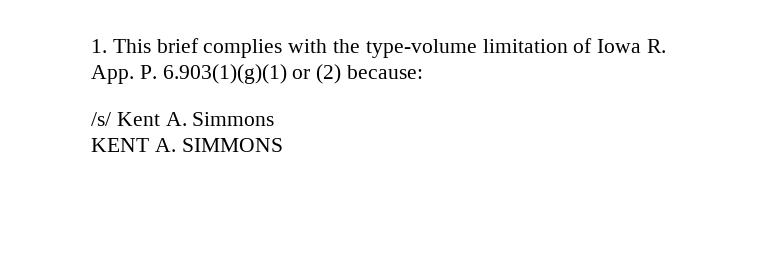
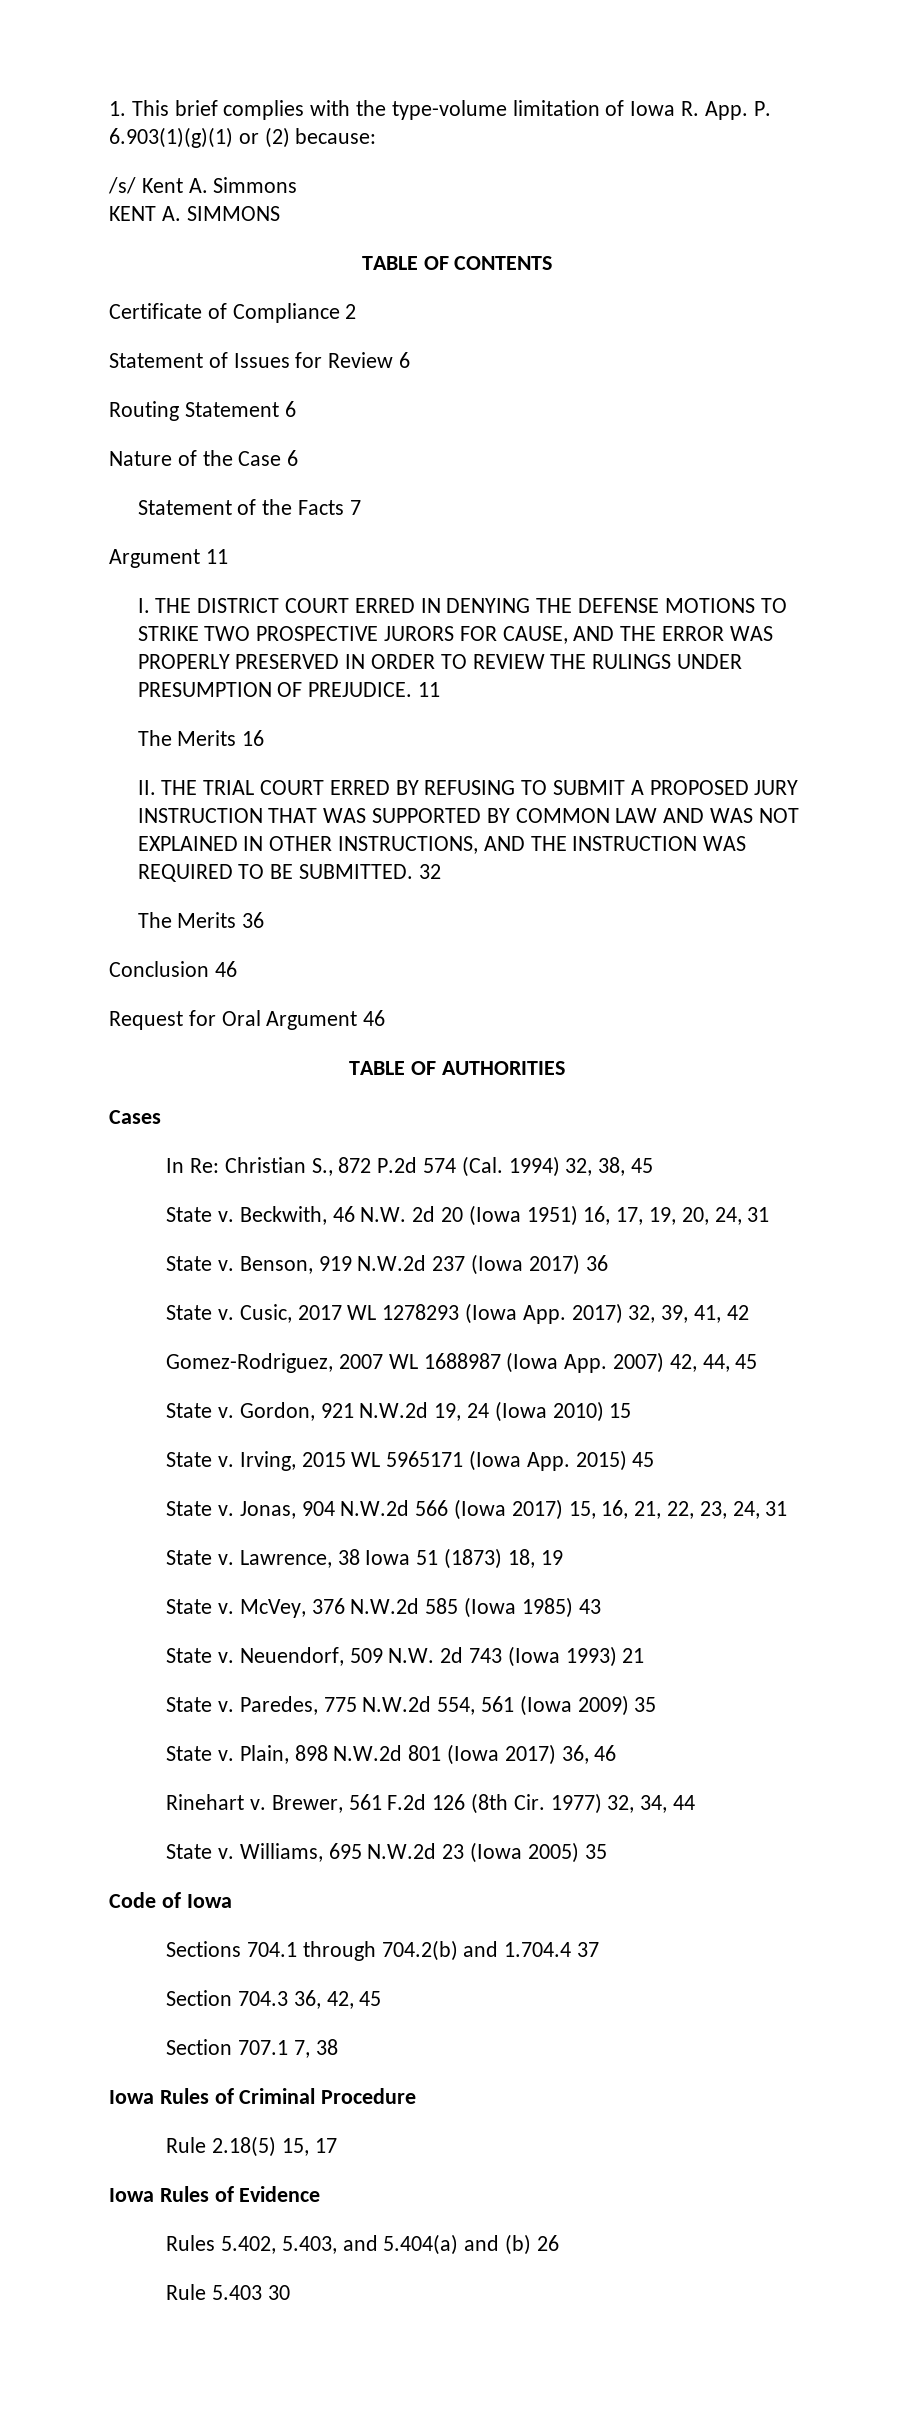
(283, 145) none -> [361,256,553,270] [109,303,357,323] [109,352,411,368] [109,401,296,421] [109,450,299,466] [137,499,361,515] [109,549,228,568] [137,598,787,613] [137,626,773,644] [137,654,743,669] [137,682,440,697] [137,730,265,746] [137,780,799,795] [137,808,799,823] [137,836,747,854] [137,864,441,882] [137,912,265,928] [109,961,237,977] [109,1010,386,1030] [349,1061,565,1075] [109,1110,161,1124] [166,1156,654,1177] [166,1205,770,1226] [166,1254,608,1275] [166,1303,749,1324] [166,1352,758,1373] [166,1401,632,1422] [166,1450,655,1471] [166,1499,788,1520] [166,1548,563,1569] [166,1597,601,1618] [166,1646,645,1667] [166,1695,657,1716] [166,1744,617,1765] [166,1793,696,1814] [166,1842,607,1863] [109,1892,232,1908] [166,1940,599,1961] [166,1990,382,2009] [166,2039,338,2058] [109,2088,417,2104] [166,2136,337,2157] [109,2186,321,2202] [166,2234,559,2255] [166,2284,290,2300] // TABLE OF CONTENTS // Certificate of Compliance 2 // Statement of Issues for Review 6 // Routing Statement 6 // Nature of the Case 6 // Statement of the Facts 7 // Argument 11 // I. THE DISTRICT COURT ERRED IN DENYING THE DEFENSE MOTIONS TO STRIKE TWO PROSPECTIVE JURORS FOR CAUSE, AND THE ERROR WAS PROPERLY PRESERVED IN ORDER TO REVIEW THE RULINGS UNDER PRESUMPTION OF PREJUDICE. 11 // The Merits 16 // II. THE TRIAL COURT ERRED BY REFUSING TO SUBMIT A PROPOSED JURY INSTRUCTION THAT WAS SUPPORTED BY COMMON LAW AND WAS NOT EXPLAINED IN OTHER INSTRUCTIONS, AND THE INSTRUCTION WAS REQUIRED TO BE SUBMITTED. 32 // The Merits 36 // Conclusion 46 // Request for Oral Argument 46 // TABLE OF AUTHORITIES // Cases // In Re: Christian S., 872 P.2d 574 (Cal. 1994) 32, 38, 45 // State v. Beckwith, 46 N.W. 2d 20 (Iowa 1951) 16, 17, 19, 20, 24, 31 // State v. Benson, 919 N.W.2d 237 (Iowa 2017) 36 // State v. Cusic, 2017 WL 1278293 (Iowa App. 2017) 32, 39, 41, 42 // Gomez-Rodriguez, 2007 WL 1688987 (Iowa App. 2007) 42, 44, 45 // State v. Gordon, 921 N.W.2d 19, 24 (Iowa 2010) 15 // State v. Irving, 2015 WL 5965171 (Iowa App. 2015) 45 // State v. Jonas, 904 N.W.2d 566 (Iowa 2017) 15, 16, 21, 22, 23, 24, 31 // State v. Lawrence, 38 Iowa 51 (1873) 18, 19 // State v. McVey, 376 N.W.2d 585 (Iowa 1985) 43 // State v. Neuendorf, 509 N.W. 2d 743 (Iowa 1993) 21 // State v. Paredes, 775 N.W.2d 554, 561 (Iowa 2009) 35 // State v. Plain, 898 N.W.2d 801 (Iowa 2017) 36, 46 // Rinehart v. Brewer, 561 F.2d 126 (8th Cir. 1977) 32, 34, 44 // State v. Williams, 695 N.W.2d 23 (Iowa 2005) 35 // Code of Iowa // Sections 704.1 through 704.2(b) and 1.704.4 37 // Section 704.3 36, 42, 45 // Section 707.1 7, 38 // Iowa Rules of Criminal Procedure // Rule 2.18(5) 15, 17 // Iowa Rules of Evidence // Rules 5.402, 5.403, and 5.404(a) and (b) 26 // Rule 5.403 30

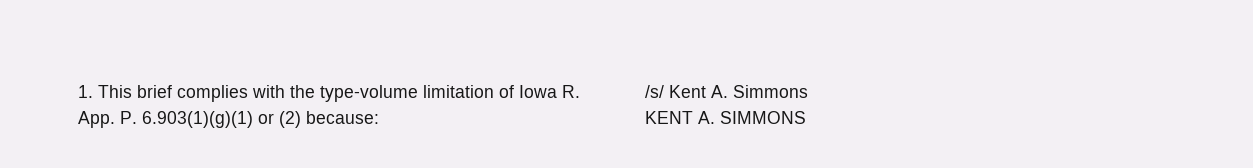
[361,256,553,270] [109,303,357,323] [109,352,411,368] [109,401,296,421] [109,450,299,466] [137,499,361,515] [109,549,228,568] [137,598,787,613] [137,626,773,644] [137,654,743,669] [137,682,440,697] [137,730,265,746] [137,780,799,795] [137,808,799,823] [137,836,747,854] [137,864,441,882] [137,912,265,928] [109,961,237,977] [109,1010,386,1030] [349,1061,565,1075] [109,1110,161,1124] [166,1156,654,1177] [166,1205,770,1226] [166,1254,608,1275] [166,1303,749,1324] [166,1352,758,1373] [166,1401,632,1422] [166,1450,655,1471] [166,1499,788,1520] [166,1548,563,1569] [166,1597,601,1618] [166,1646,645,1667] [166,1695,657,1716] [166,1744,617,1765] [166,1793,696,1814] [166,1842,607,1863] [109,1892,232,1908] [166,1940,599,1961] [166,1990,382,2009] [166,2039,338,2058] [109,2088,417,2104] [166,2136,337,2157] [109,2186,321,2202] [166,2234,559,2255] [166,2284,290,2300] // TABLE OF CONTENTS // Certificate of Compliance 2 // Statement of Issues for Review 6 // Routing Statement 6 // Nature of the Case 6 // Statement of the Facts 7 // Argument 11 // I. THE DISTRICT COURT ERRED IN DENYING THE DEFENSE MOTIONS TO STRIKE TWO PROSPECTIVE JURORS FOR CAUSE, AND THE ERROR WAS PROPERLY PRESERVED IN ORDER TO REVIEW THE RULINGS UNDER PRESUMPTION OF PREJUDICE. 11 // The Merits 16 // II. THE TRIAL COURT ERRED BY REFUSING TO SUBMIT A PROPOSED JURY INSTRUCTION THAT WAS SUPPORTED BY COMMON LAW AND WAS NOT EXPLAINED IN OTHER INSTRUCTIONS, AND THE INSTRUCTION WAS REQUIRED TO BE SUBMITTED. 32 // The Merits 36 // Conclusion 46 // Request for Oral Argument 46 // TABLE OF AUTHORITIES // Cases // In Re: Christian S., 872 P.2d 574 (Cal. 1994) 32, 38, 45 // State v. Beckwith, 46 N.W. 2d 20 (Iowa 1951) 16, 17, 19, 20, 24, 31 // State v. Benson, 919 N.W.2d 237 (Iowa 2017) 36 // State v. Cusic, 2017 WL 1278293 (Iowa App. 2017) 32, 39, 41, 42 // Gomez-Rodriguez, 2007 WL 1688987 (Iowa App. 2007) 42, 44, 45 // State v. Gordon, 921 N.W.2d 19, 24 (Iowa 2010) 15 // State v. Irving, 2015 WL 5965171 (Iowa App. 2015) 45 // State v. Jonas, 904 N.W.2d 566 (Iowa 2017) 15, 16, 21, 22, 23, 24, 31 // State v. Lawrence, 38 Iowa 51 (1873) 18, 19 // State v. McVey, 376 N.W.2d 585 (Iowa 1985) 43 // State v. Neuendorf, 509 N.W. 2d 743 (Iowa 1993) 21 // State v. Paredes, 775 N.W.2d 554, 561 (Iowa 2009) 35 // State v. Plain, 898 N.W.2d 801 (Iowa 2017) 36, 46 // Rinehart v. Brewer, 561 F.2d 126 (8th Cir. 1977) 32, 34, 44 // State v. Williams, 695 N.W.2d 23 (Iowa 2005) 35 // Code of Iowa // Sections 704.1 through 704.2(b) and 1.704.4 37 // Section 704.3 36, 42, 45 // Section 707.1 7, 38 // Iowa Rules of Criminal Procedure // Rule 2.18(5) 15, 17 // Iowa Rules of Evidence // Rules 5.402, 5.403, and 5.404(a) and (b) 26 // Rule 5.403 30 -> (806, 117) none

